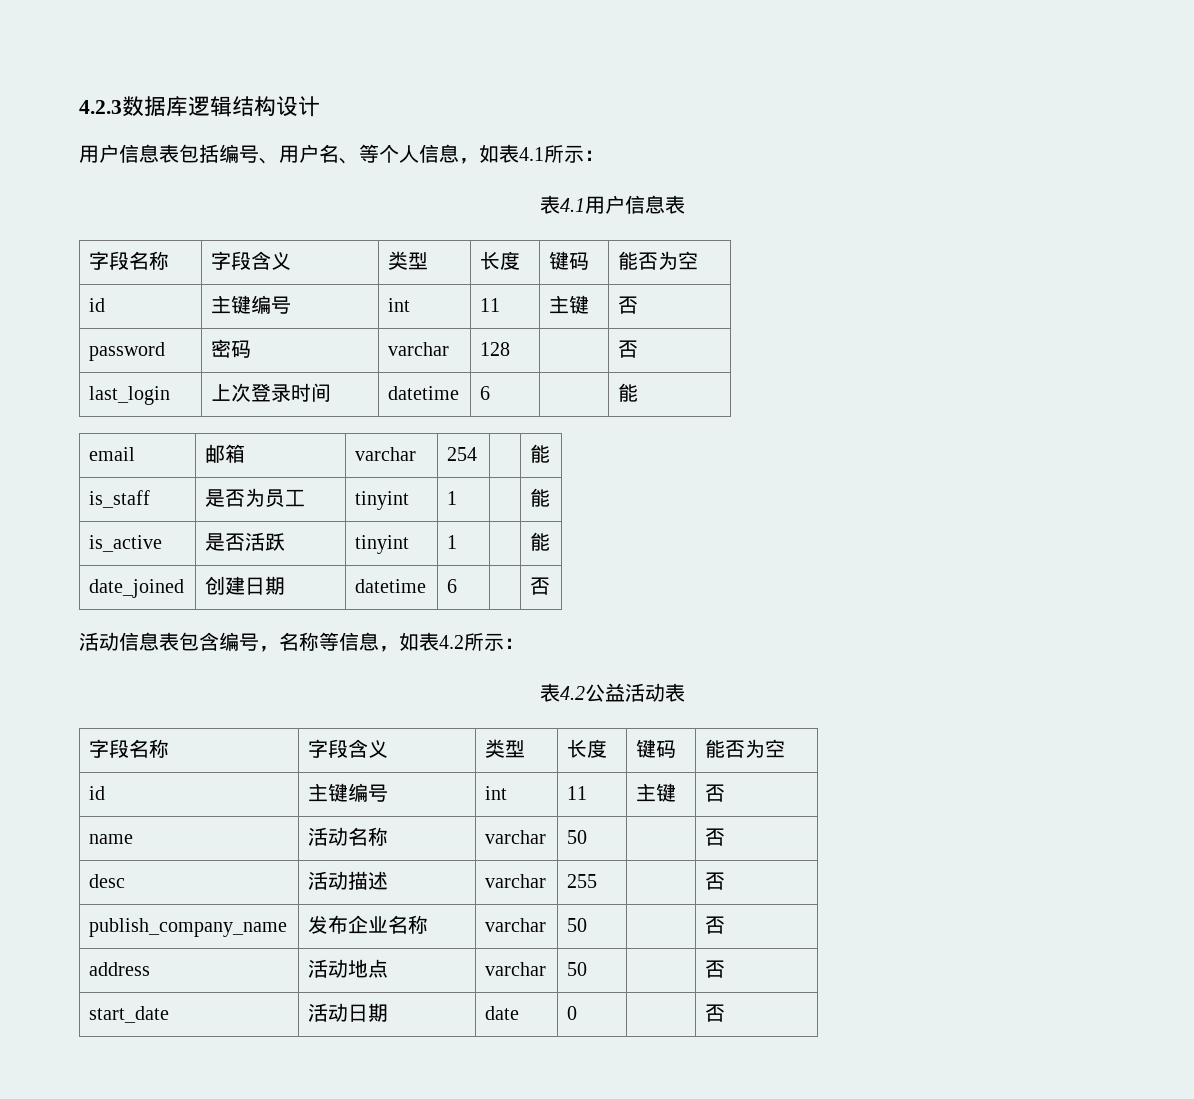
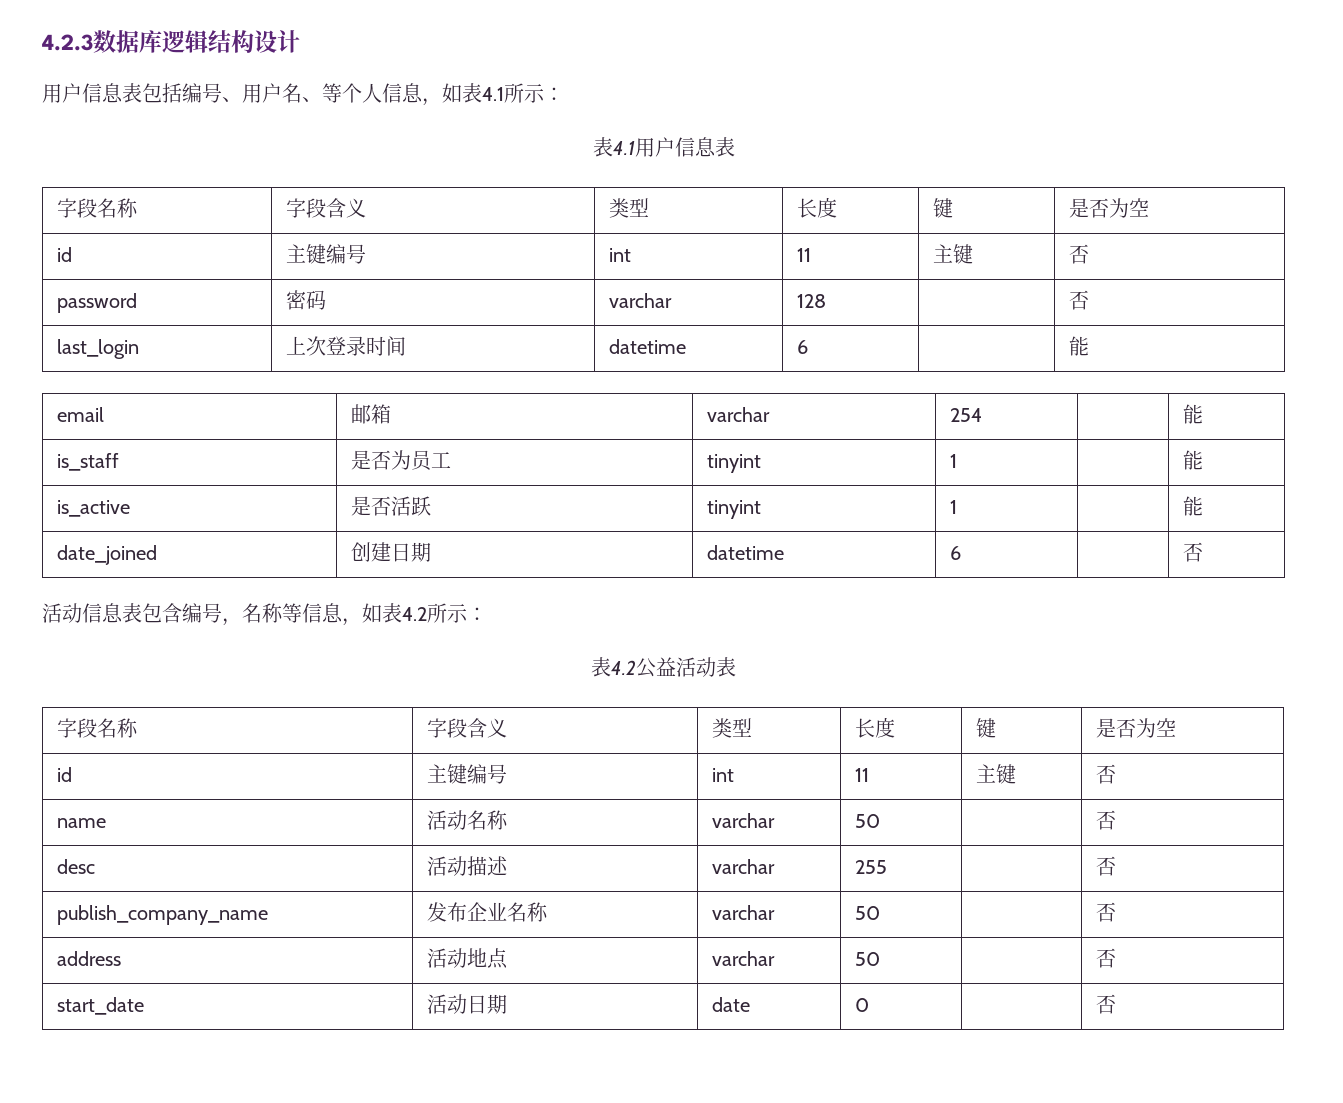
[569,252,590,270] [618,251,639,270] 码 | 能 -> [1069,198,1090,218] | 是
[656,740,677,758] [705,739,726,758] 码 | 能 -> [1096,718,1117,738] | 是

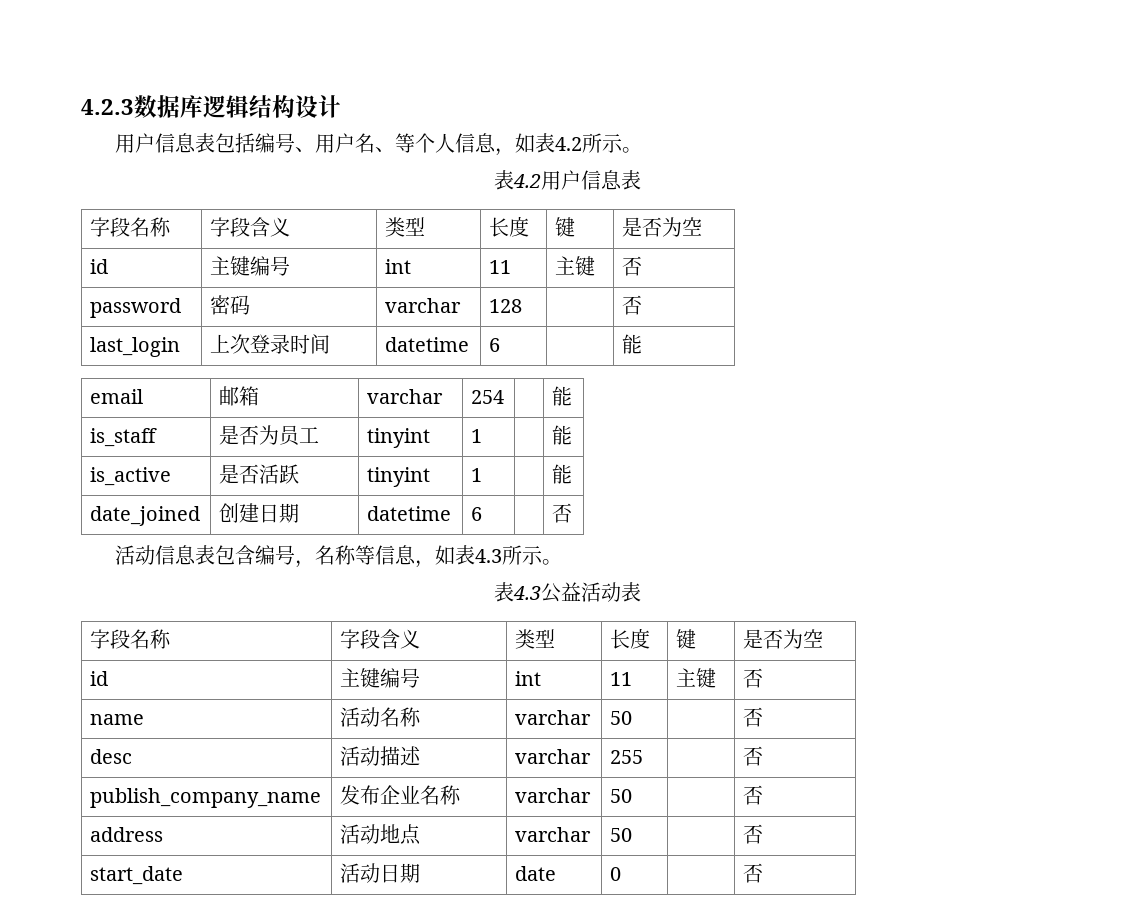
[482,83,564,103] [592,137,635,157] 4.1所示： // 表4.1 -> [555,133,643,153] [493,170,541,190] 4.2所示。 // 表4.2
[402,603,487,623] [591,657,636,677] 4.2所示： // 表4.2 -> [475,545,563,565] [493,582,541,602] 4.3所示。 // 表4.3

